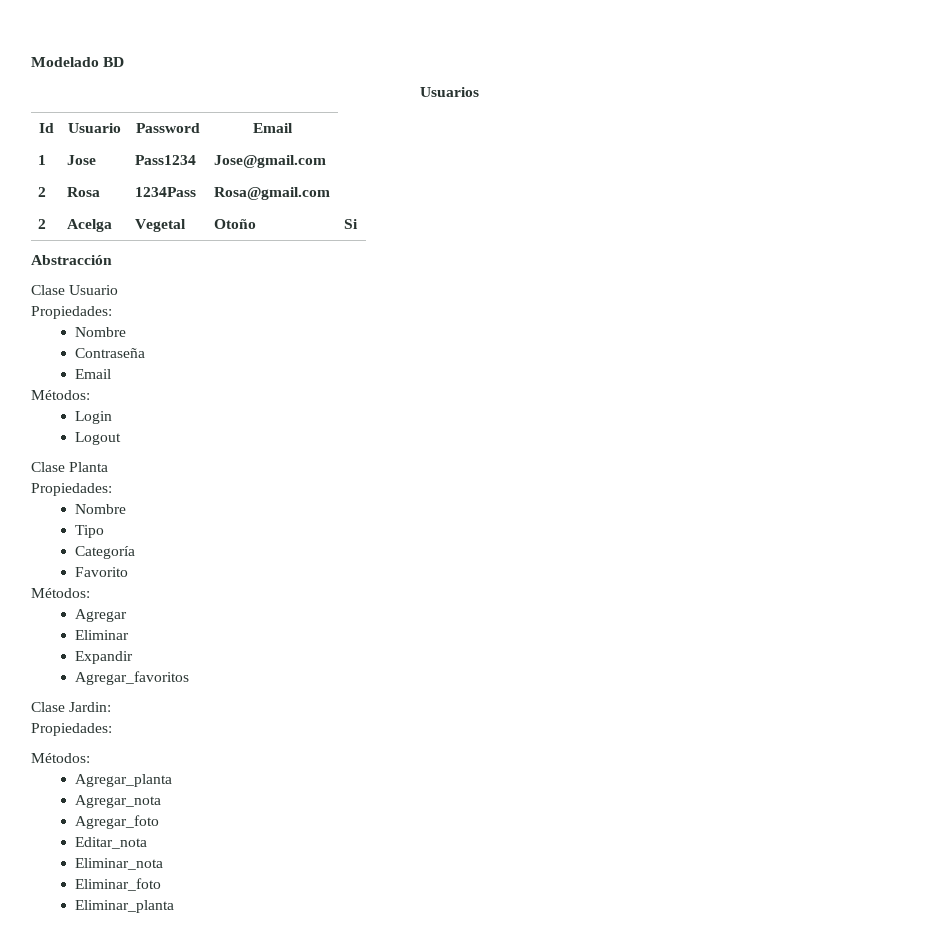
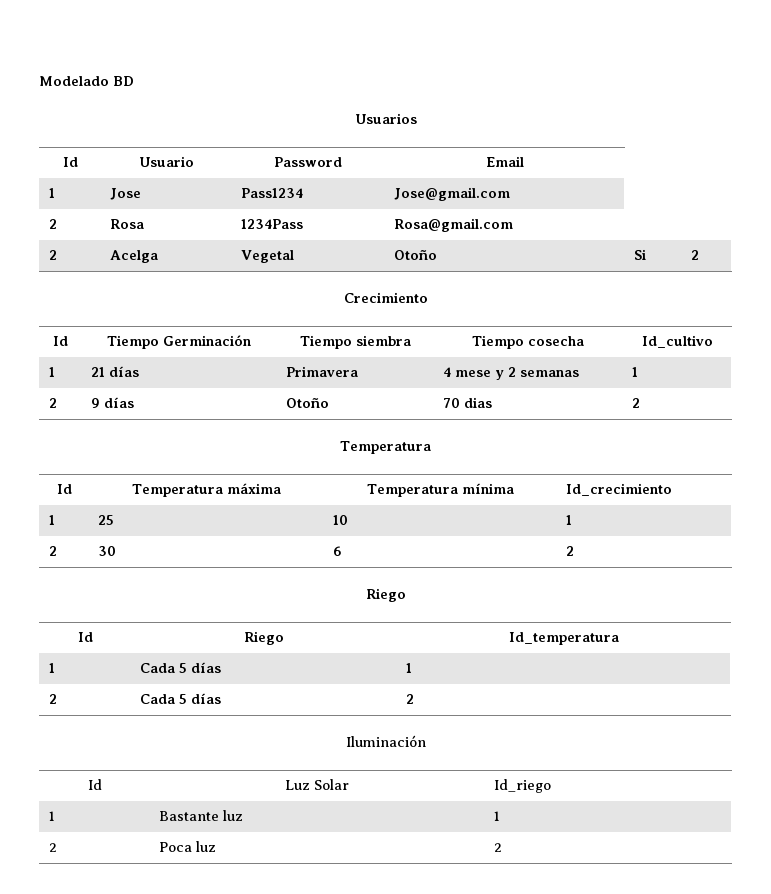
[31,255,112,265] [31,285,119,295] [31,306,112,319] [74,327,126,337] [74,348,145,358] [74,369,111,379] [31,390,90,400] [74,411,112,424] [74,432,121,445] [31,462,109,472] [31,483,112,496] [74,504,126,514] [74,525,104,538] [74,546,135,559] [74,567,128,577] [31,588,90,598] [74,609,127,622] [74,630,129,640] [74,651,133,664] [74,671,189,685] [31,702,112,712] [31,723,112,736] [31,753,90,763] [74,774,172,787] [74,795,161,808] [74,815,159,829] [74,837,147,849] [74,858,163,870] [74,878,161,891] [74,900,174,913] // Abstracción // Clase Usuario // Propiedades: // Nombre // Contraseña // Email // Métodos: // Login // Logout // Clase Planta // Propiedades: // Nombre // Tipo // Categoría // Favorito // Métodos: // Agregar // Eliminar // Expandir // Agregar_favoritos // Clase Jardin: // Propiedades: // Métodos: // Agregar_planta // Agregar_nota // Agregar_foto // Editar_nota // Eliminar_nota // Eliminar_foto // Eliminar_planta -> [690,250,699,260] [343,292,428,303] [53,336,68,346] [107,335,251,349] [299,335,411,349] [471,335,584,349] [641,335,713,348] [48,367,55,377] [90,366,139,377] [285,366,358,377] [442,367,579,380] [631,367,638,377] [48,398,57,408] [90,397,134,408] [285,398,329,408] [442,397,492,408] [631,398,640,408] [340,441,432,454] [56,484,72,494] [131,483,281,497] [366,483,514,497] [565,483,672,496] [48,515,55,525] [97,515,114,525] [332,515,348,525] [565,515,572,525] [48,546,57,556] [97,546,116,556] [332,546,342,556] [565,546,574,556] [365,588,406,602] [77,632,93,642] [243,631,284,645] [508,632,619,645] [48,663,55,673] [139,662,221,673] [405,663,412,673] [48,694,57,704] [139,693,221,704] [405,694,414,704] [345,735,426,747] [87,779,102,790] [285,779,349,790] [493,779,551,793] [48,811,55,821] [158,810,243,821] [493,811,500,821] [48,843,57,852] [158,841,216,852] [493,843,502,852] | 2 // Crecimiento // Id | Tiempo Germinación | Tiempo siembra | Tiempo cosecha | Id_cultivo // 1 | 21 días | Primavera | 4 mese y 2 semanas | 1 // 2 | 9 días | Otoño | 70 dias | 2 // Temperatura // Id | Temperatura máxima | Temperatura mínima | Id_crecimiento // 1 | 25 | 10 | 1 // 2 | 30 | 6 | 2 // Riego // Id | Riego | Id_temperatura // 1 | Cada 5 días | 1 // 2 | Cada 5 días | 2 // Iluminación // Id | Luz Solar | Id_riego // 1 | Bastante luz | 1 // 2 | Poca luz | 2

